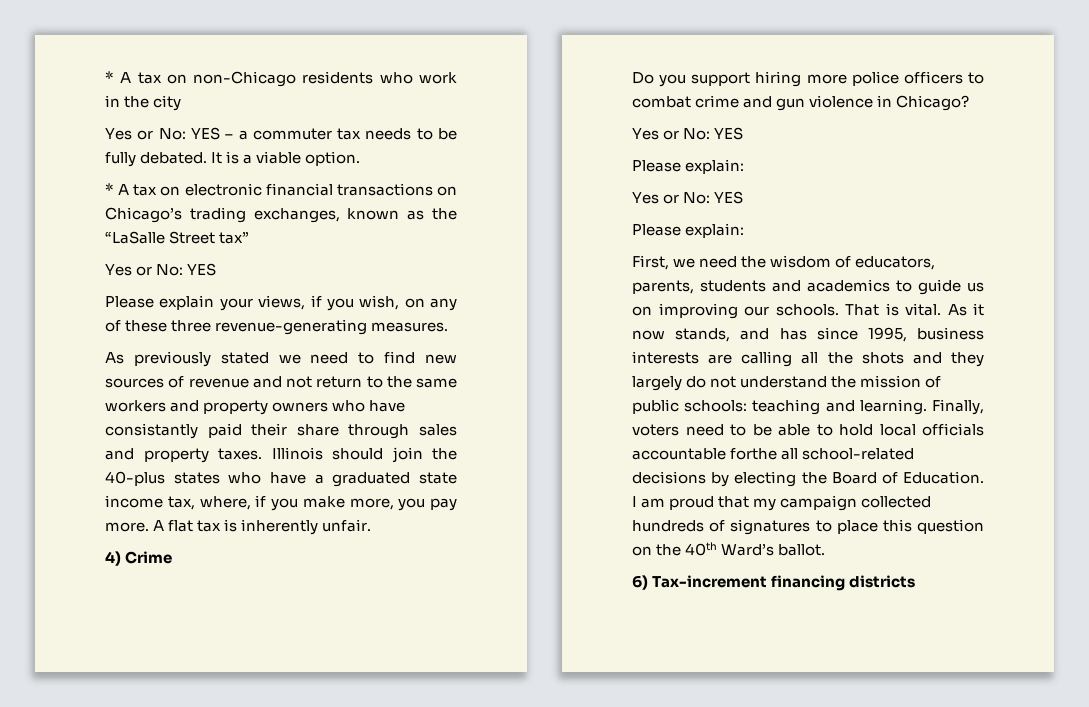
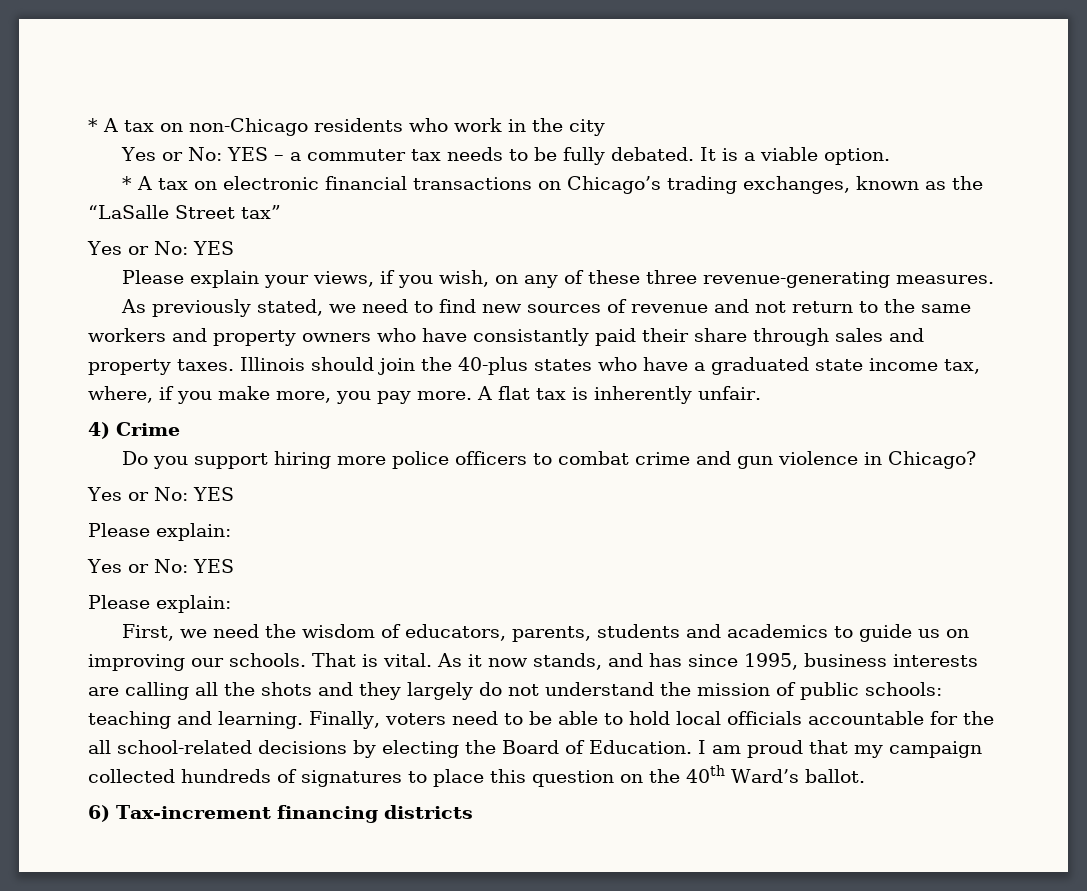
[220,352,269,364] stated -> [256,299,323,316] stated,
[730,448,778,460] forthe -> [929,711,994,725] for the

